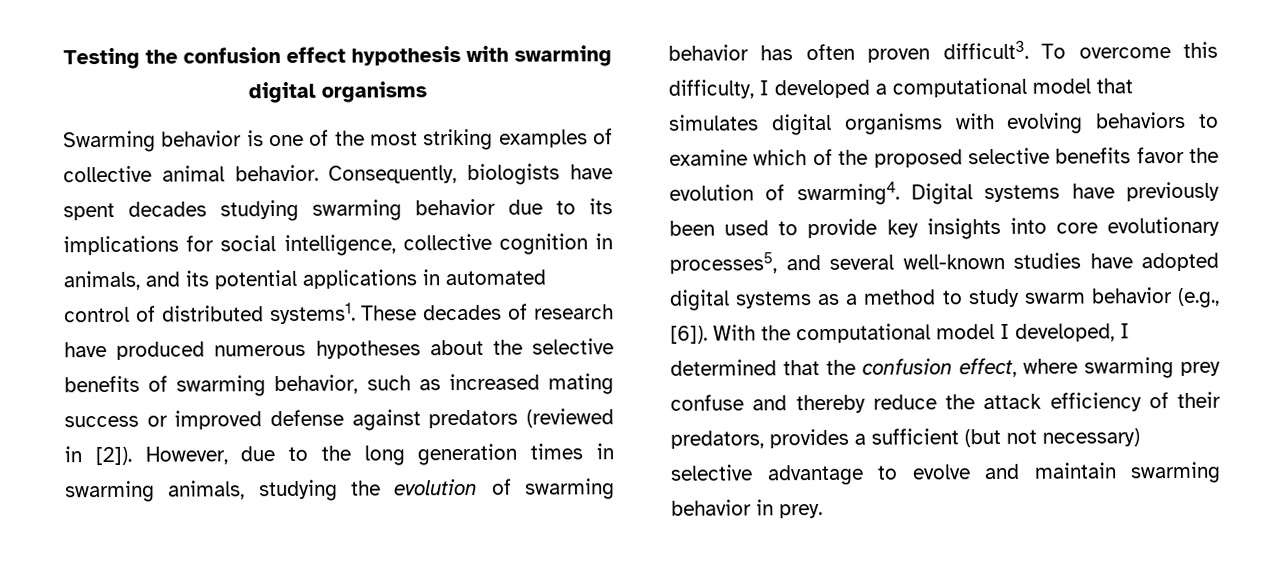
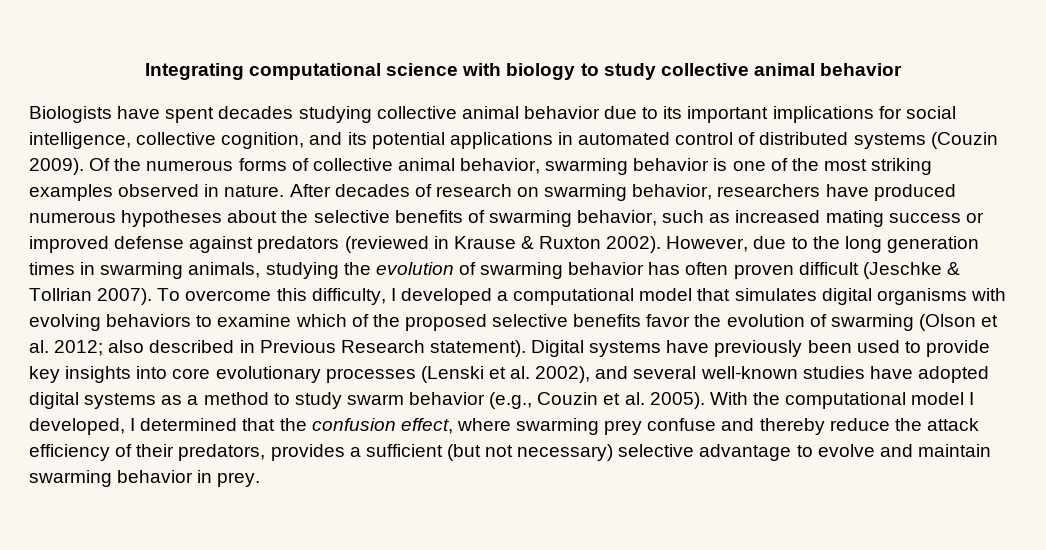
[62,45,612,70] [247,81,427,104] [63,128,613,153] [63,163,561,185] Testing the confusion effect hypothesis with swarming digital organisms // Swarming behavior is one of the most striking examples of collective animal behavior. Consequently, biologists -> [144,63,903,80] [29,106,112,123] Integrating computational science with biology to study collective animal behavior // Biologists
[312,199,402,221] swarming -> [376,106,519,119] collective animal
(613, 206) none -> [687,106,769,123] important
[498,233,613,255] [63,270,140,291] cognition in animals, -> [221,132,305,149] cognition,
[269,302,614,325] systems1. These decades of research -> [853,132,998,149] [29,158,933,175] [29,184,821,201] systems (Couzin 2009). Of the numerous forms of collective animal behavior, swarming behavior is one of the most striking examples observed in nature. After decades of research on swarming behavior, researchers
[94,446,132,466] [2]). -> [453,236,662,253] Krause & Ruxton 2002).
[942,40,1029,60] difficult3. -> [798,262,960,279] [29,288,153,305] difficult (Jeschke & Tollrian 2007).
[796,181,900,206] swarming4. -> [830,314,999,331] [29,340,526,357] swarming (Olson et al. 2012; also described in Previous Research statement).
[669,252,777,274] processes5, -> [325,366,591,383] processes (Lenski et al. 2002),
[670,325,708,344] [6]). -> [537,392,705,409] Couzin et al. 2005).

